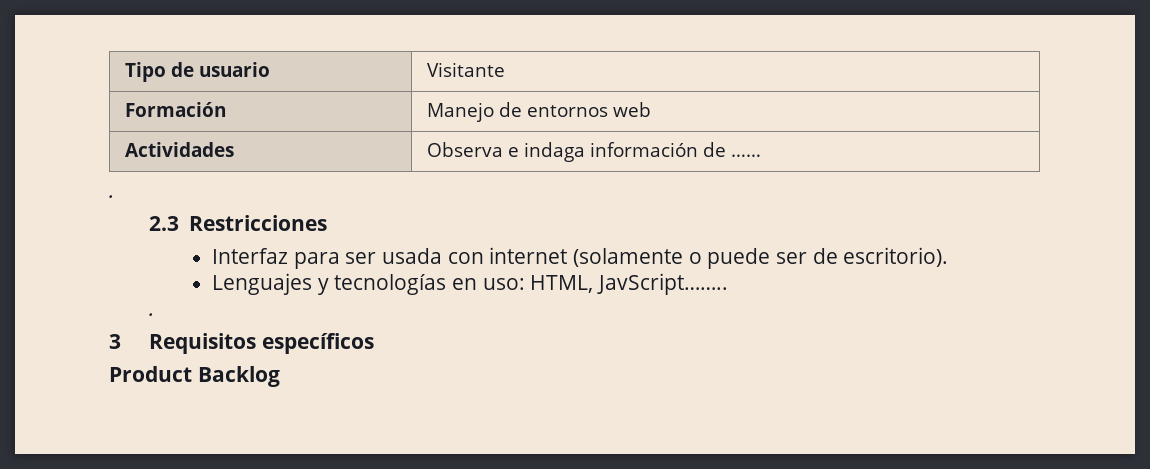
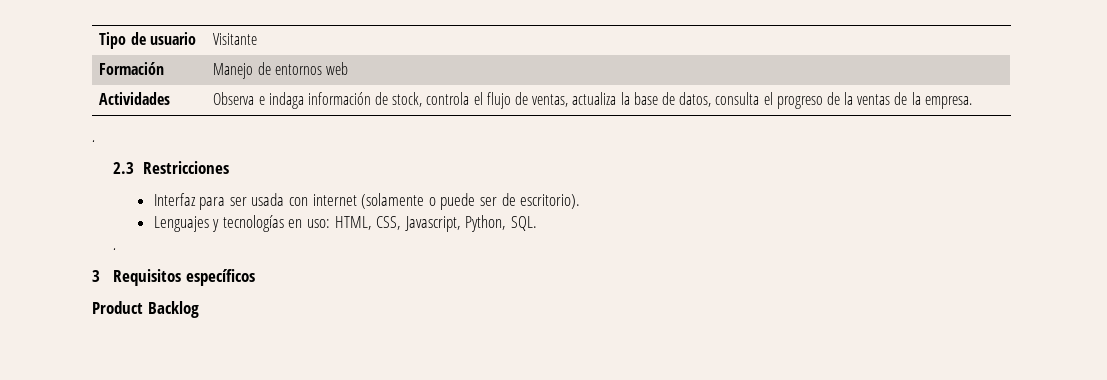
[731,154,762,157] …… -> [392,92,972,109] stock, controla el flujo de ventas, actualiza la base de datos, consulta el progreso de la ventas de la empresa.
[597,273,729,295] JavScript…….. -> [376,215,537,232] CSS, Javascript, Python, SQL.

